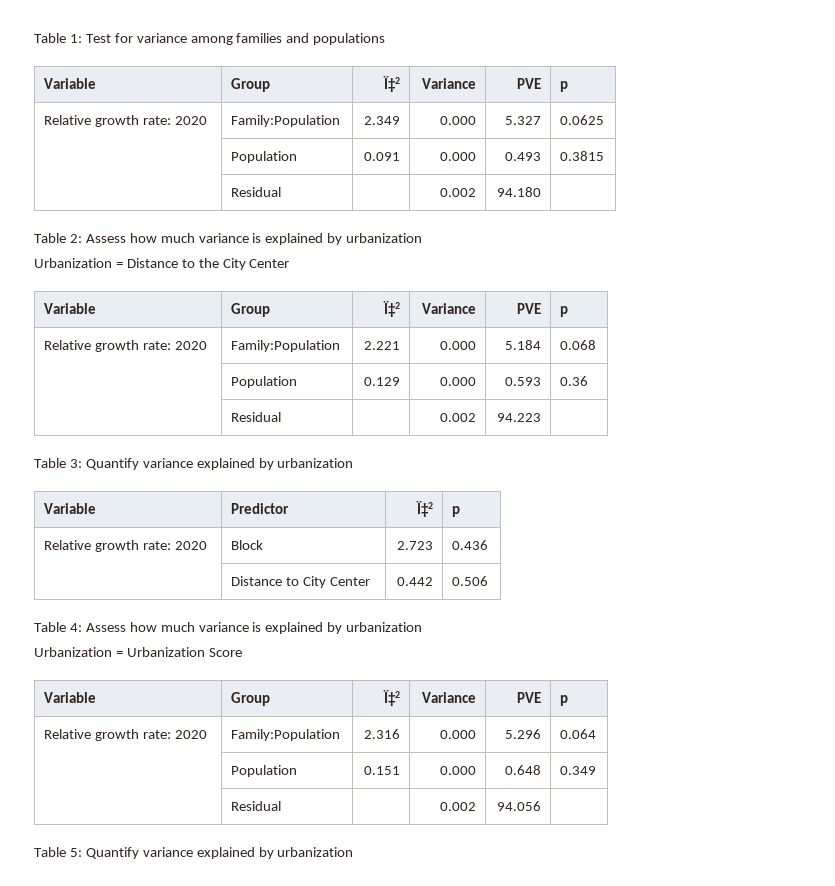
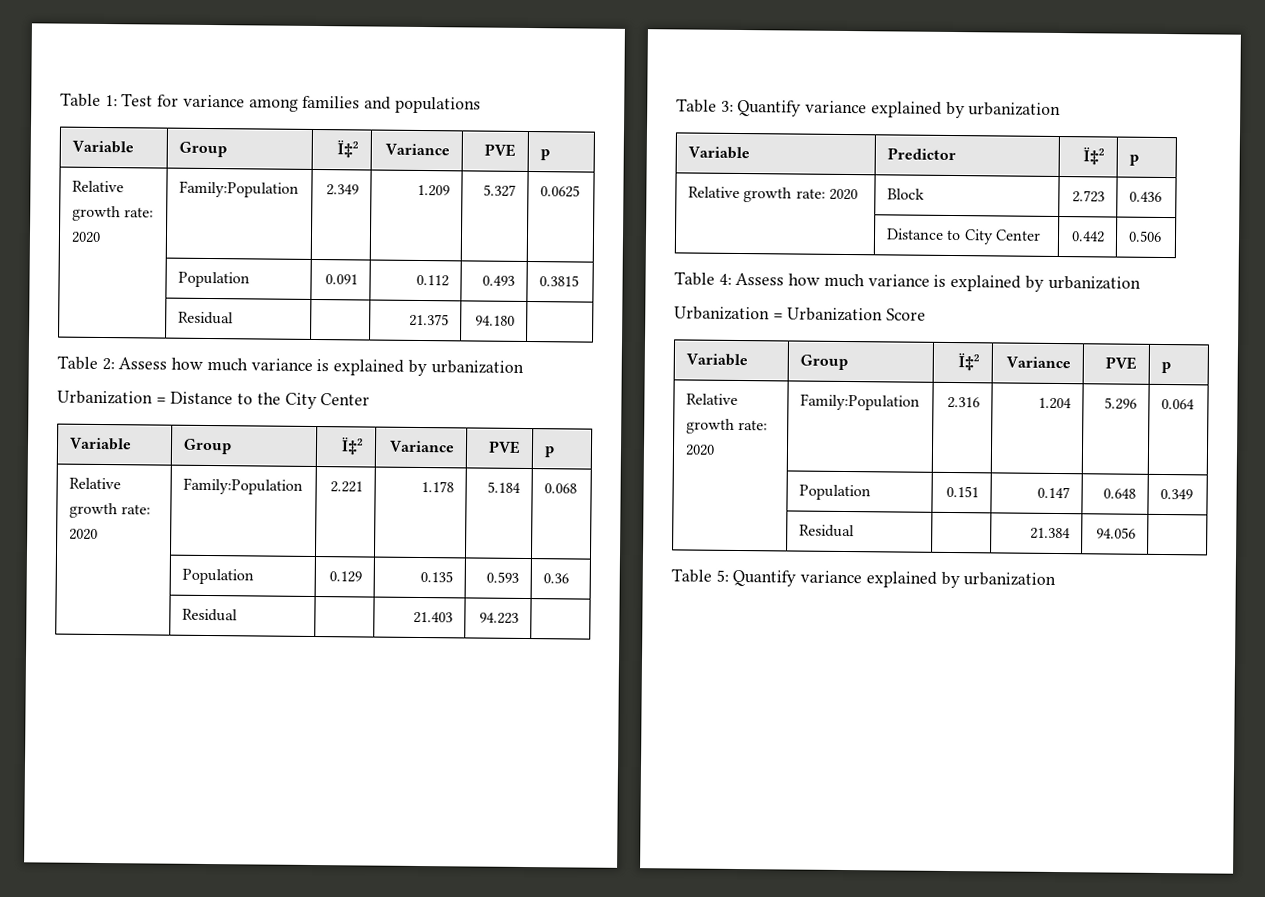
[439,116,476,125] 0.000 -> [417,184,451,197] 1.209
[439,152,476,161] 0.000 -> [416,274,450,287] 0.112
[439,188,476,197] 0.002 -> [409,313,450,327] 21.375
[439,341,476,350] 0.000 -> [421,481,455,493] 1.178
[439,377,476,386] 0.000 -> [420,571,454,583] 0.135
[439,413,476,422] 0.002 -> [413,611,454,624] 21.403
[439,730,476,739] 0.000 -> [1038,397,1073,410] 1.204
[439,766,476,775] 0.000 -> [1037,486,1071,499] 0.147
[439,802,476,811] 0.002 -> [1030,527,1072,540] 21.384

